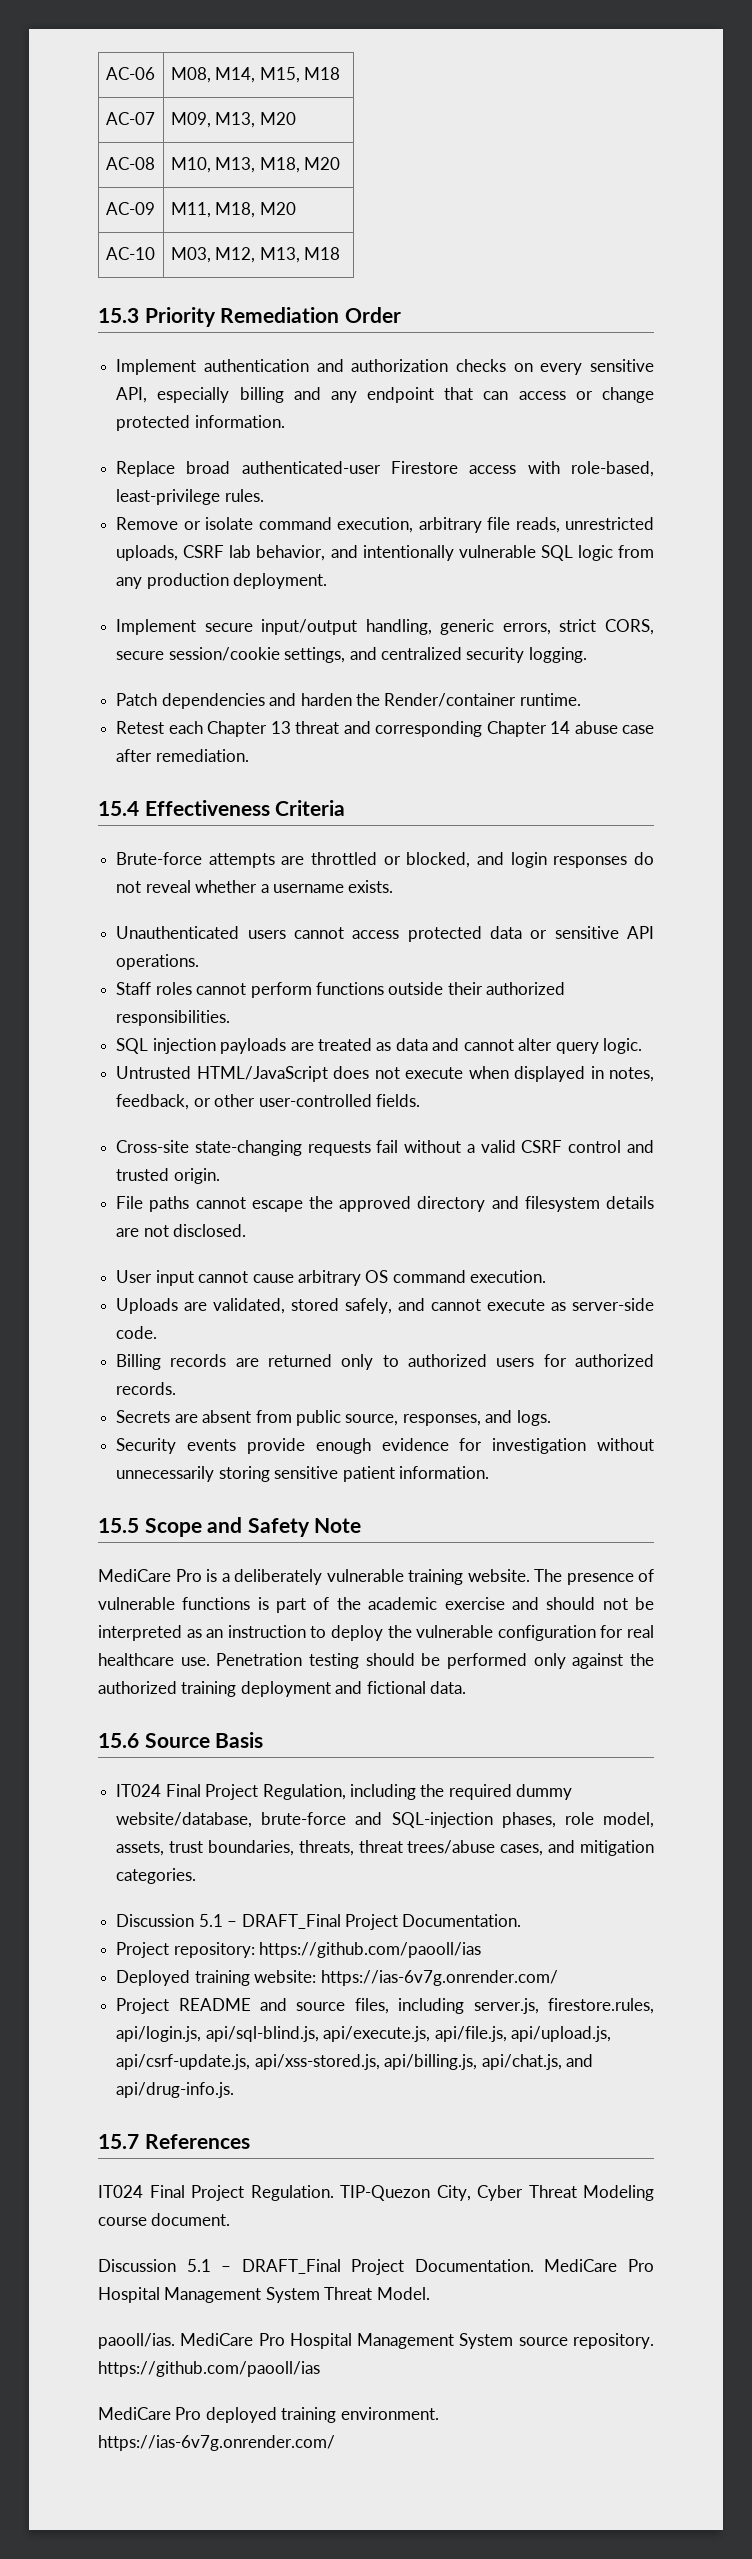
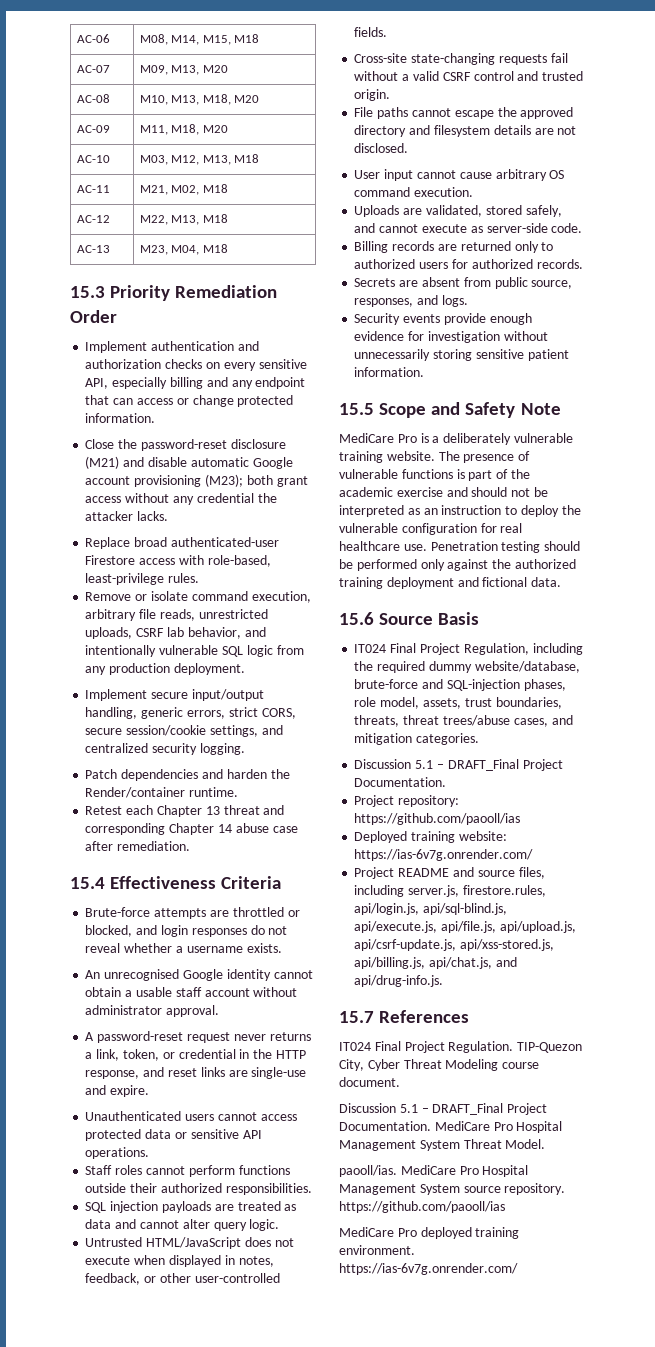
(341, 253) none -> [76,185,110,193] [139,184,228,195] [76,215,110,223] [139,214,228,225] [76,245,110,253] [139,244,228,255] // AC-11 | M21, M02, M18 // AC-12 | M22, M13, M18 // AC-13 | M23, M04, M18
(285, 421) none -> [85,439,286,451] [85,456,293,469] [85,474,308,487] [85,493,277,505] [85,511,169,521] // Close the password-reset disclosure (M21) and disable automatic Google account provisioning (M23); both grant access without any credential the attacker lacks.
(394, 886) none -> [85,969,313,981] [85,987,298,997] [85,1005,220,1017] [85,1031,311,1043] [85,1049,306,1061] [85,1067,307,1079] [85,1085,150,1097] // An unrecognised Google identity cannot obtain a usable staff account without administrator approval. // A password-reset request never returns a link, token, or credential in the HTTP response, and reset links are single-use and expire.

